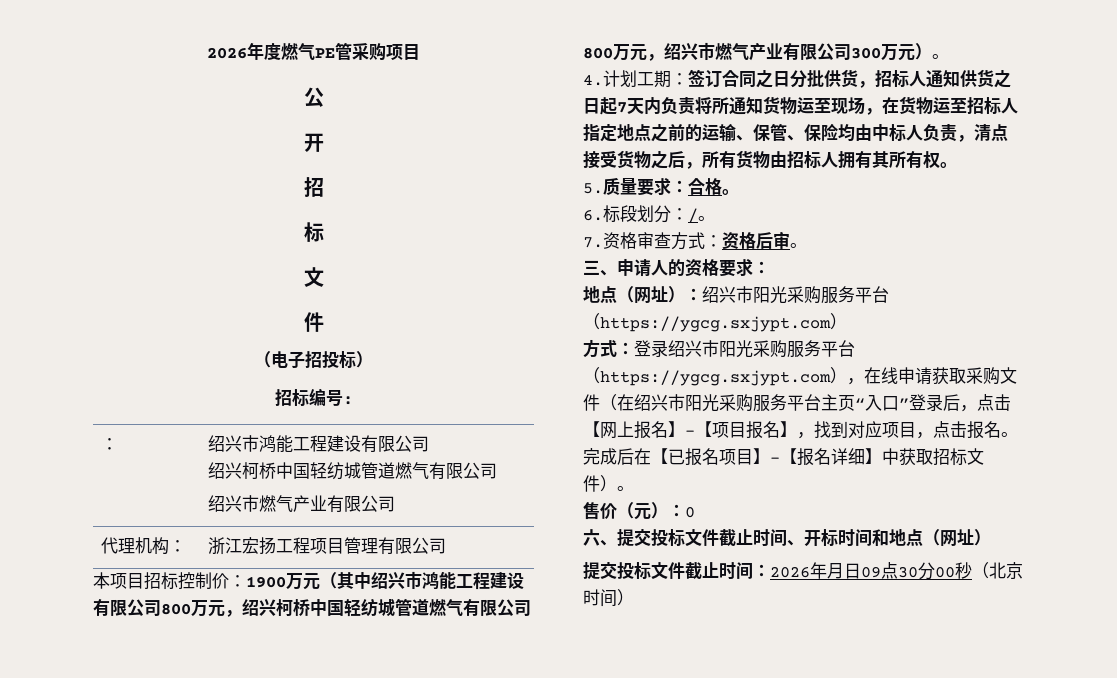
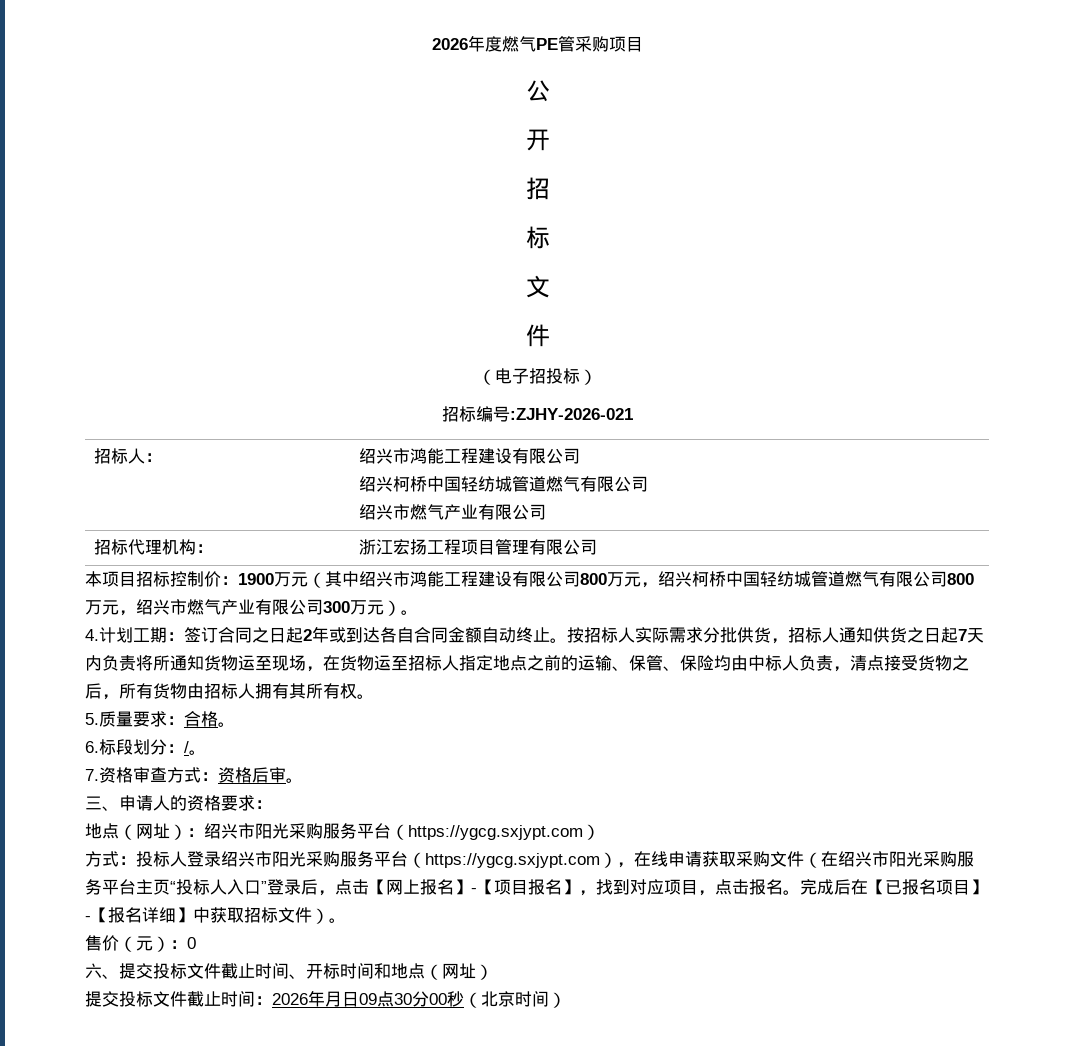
[342,396,353,405] : // -> [510,408,633,420] [94,448,146,464] :ZJHY-2026-021 // 招标人
(396, 504) none -> [94,539,129,555] 招标
(790, 79) none -> [286,626,703,643] 起2年或到达各自合同金额自动终止。按招标人实际需求
(634, 348) none -> [136,851,187,867] 投标人
(865, 403) none -> [176,879,227,895] 投标人

